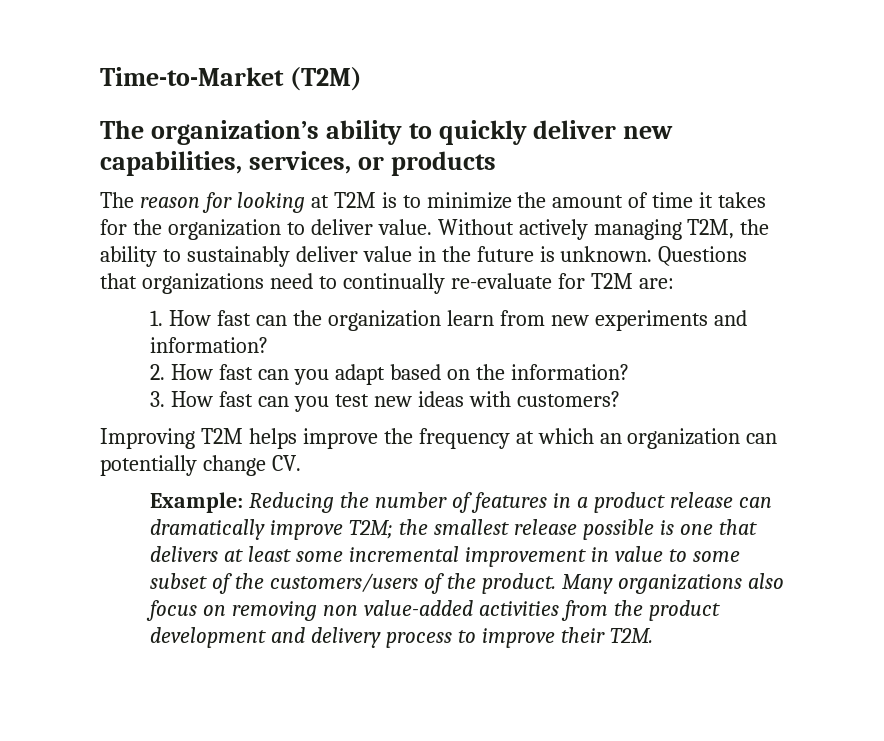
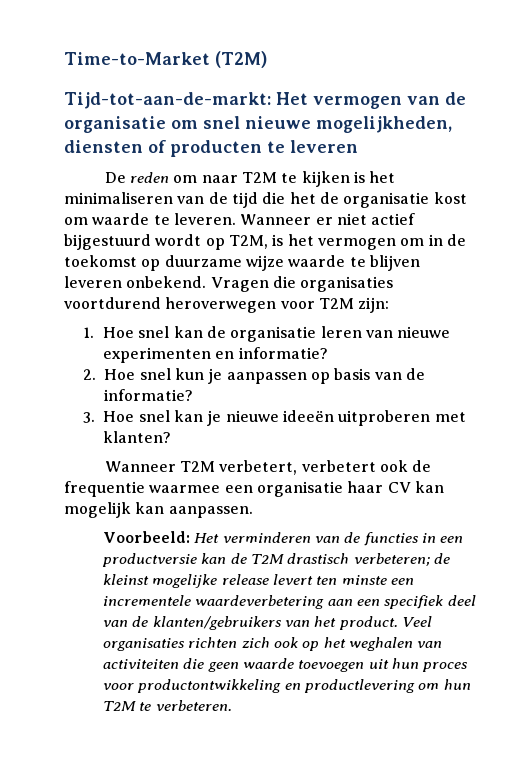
[100,120,674,145] [100,151,496,176] [100,192,767,213] [100,219,770,240] [100,246,748,267] [100,273,674,294] [150,310,747,331] [150,337,269,353] [150,364,629,385] [150,391,620,412] [100,428,778,449] [100,455,301,476] [150,492,772,513] [150,519,757,540] [150,546,740,567] [150,573,784,594] [146,600,720,621] [150,627,653,648] The organization’s ability to quickly deliver new capabilities, services, or products // The reason for looking at T2M is to minimize the amount of time it takes for the organization to deliver value. Without actively managing T2M, the ability to sustainably deliver value in the future is unknown. Questions that organizations need to continually re-evaluate for T2M are: // 1. How fast can the organization learn from new experiments and information? // 2. How fast can you adapt based on the information? // 3. How fast can you test new ideas with customers? // Improving T2M helps improve the frequency at which an organization can potentially change CV. // Example: Reducing the number of features in a product release can dramatically improve T2M; the smallest release possible is one that delivers at least some incremental improvement in value to some subset of the customers/users of the product. Many organizations also focus on removing non value-added activities from the product development and delivery process to improve their T2M. -> [64,92,466,109] [64,116,452,133] [64,140,358,157] [104,171,396,187] [64,192,467,208] [64,213,416,225] [64,234,466,250] [64,255,420,271] [64,276,394,292] [64,297,390,313] [83,326,451,342] [102,347,328,363] [83,368,426,384] [104,389,194,401] [83,410,466,426] [103,431,172,443] [104,460,432,475] [64,481,444,497] [64,502,253,518] [102,531,464,546] [101,553,450,567] [102,574,414,588] [102,595,476,609] [102,616,432,630] [102,637,443,651] [102,658,469,672] [102,679,471,693] [102,700,232,711] Tijd-tot-aan-de-markt: Het vermogen van de organisatie om snel nieuwe mogelijkheden, diensten of producten te leveren // De reden om naar T2M te kijken is het minimaliseren van de tijd die het de organisatie kost om waarde te leveren. Wanneer er niet actief bijgestuurd wordt op T2M, is het vermogen om in de toekomst op duurzame wijze waarde te blijven leveren onbekend. Vragen die organisaties voortdurend heroverwegen voor T2M zijn: // 1. Hoe snel kan de organisatie leren van nieuwe experimenten en informatie? // 2. Hoe snel kun je aanpassen op basis van de informatie? // 3. Hoe snel kan je nieuwe ideeën uitproberen met klanten? // Wanneer T2M verbetert, verbetert ook de frequentie waarmee een organisatie haar CV kan mogelijk kan aanpassen. // Voorbeeld: Het verminderen van de functies in een productversie kan de T2M drastisch verbeteren; de kleinst mogelijke release levert ten minste een incrementele waardeverbetering aan een specifiek deel van de klanten/gebruikers van het product. Veel organisaties richten zich ook op het weghalen van activiteiten die geen waarde toevoegen uit hun proces voor productontwikkeling en productlevering om hun T2M te verbeteren.

